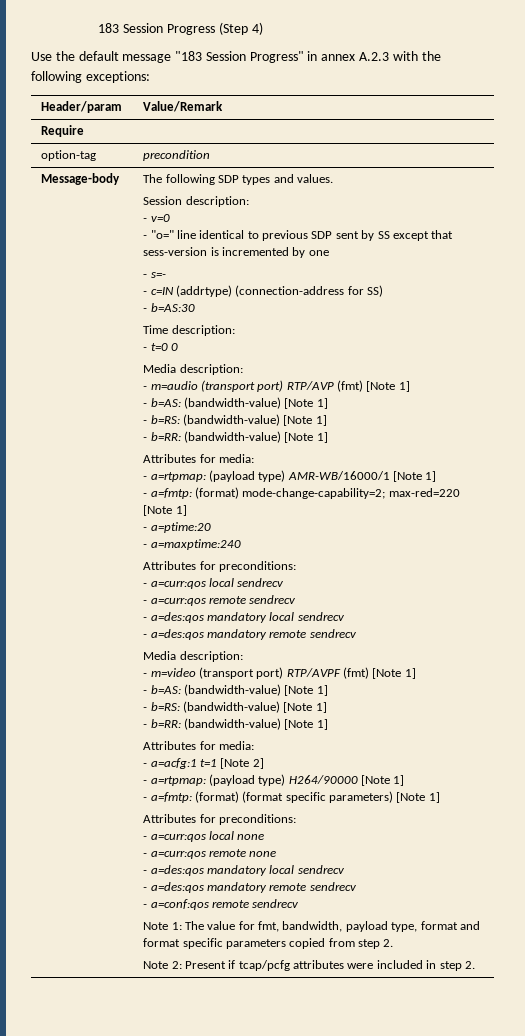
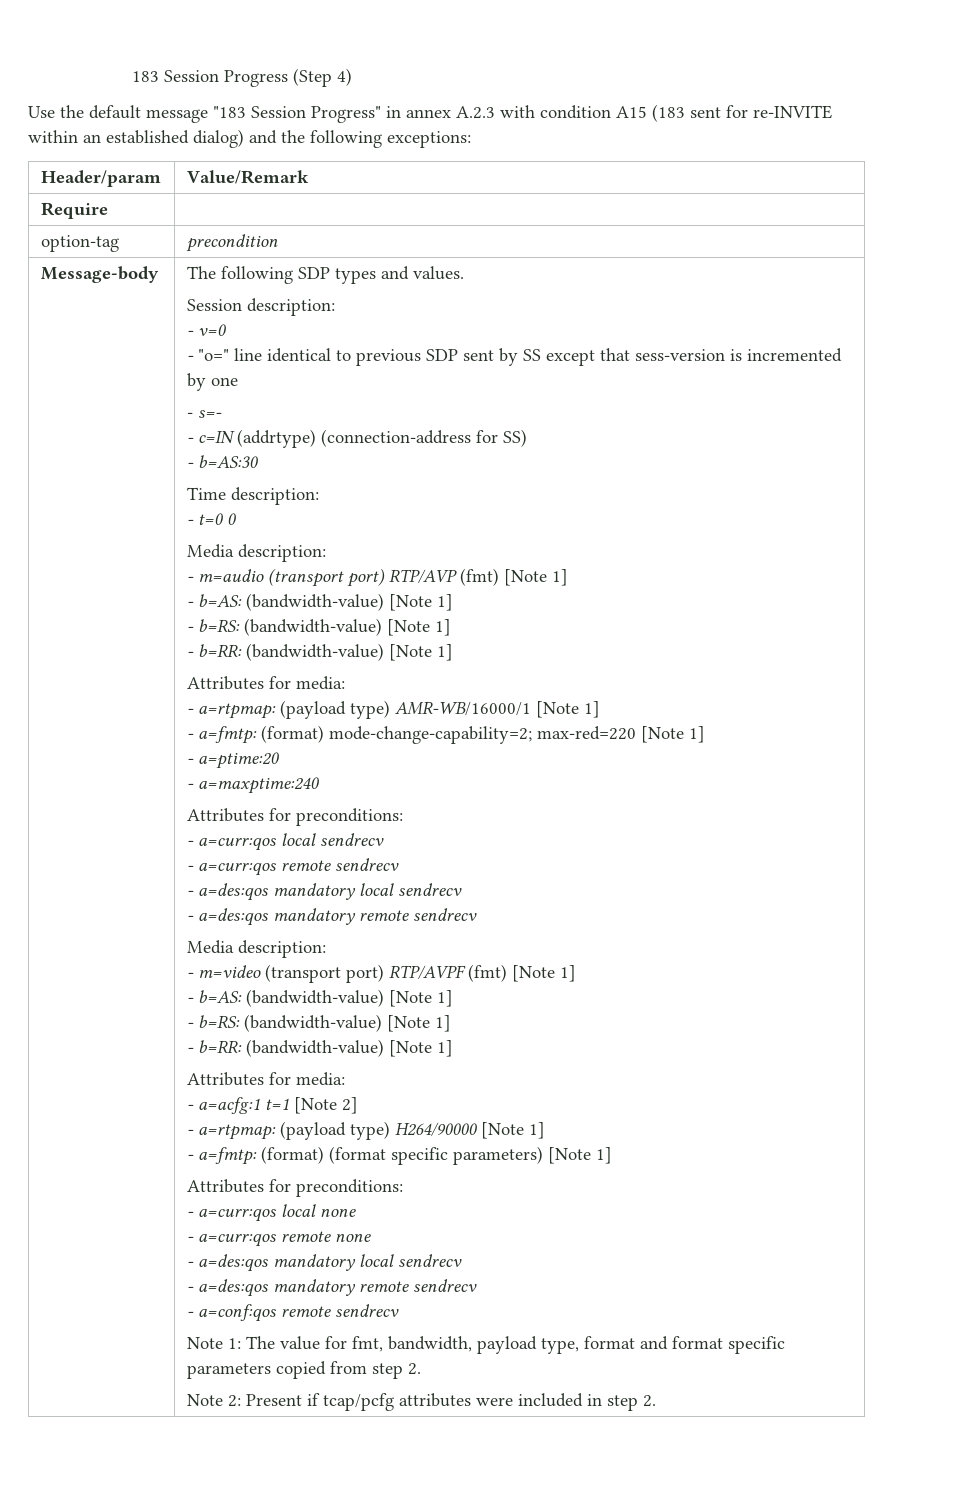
(418, 56) none -> [540,104,832,122] [28,129,277,148] condition A15 (183 sent for re-INVITE within an established dialog) and

